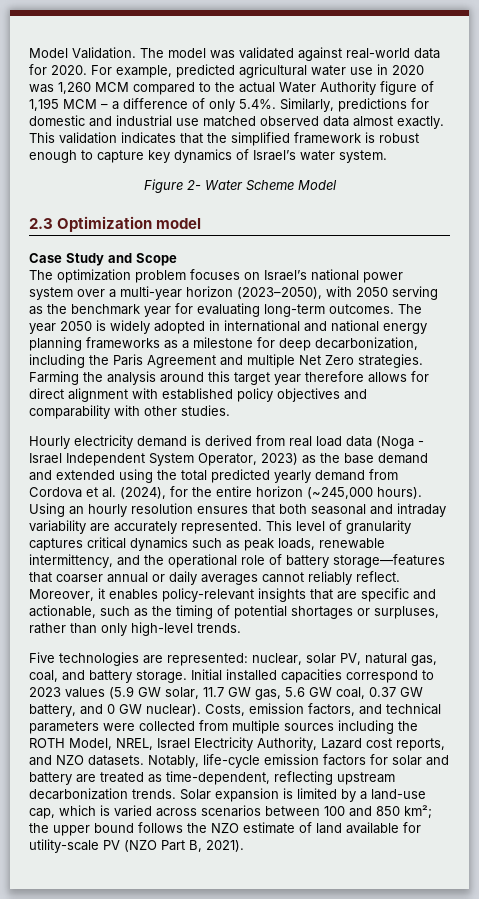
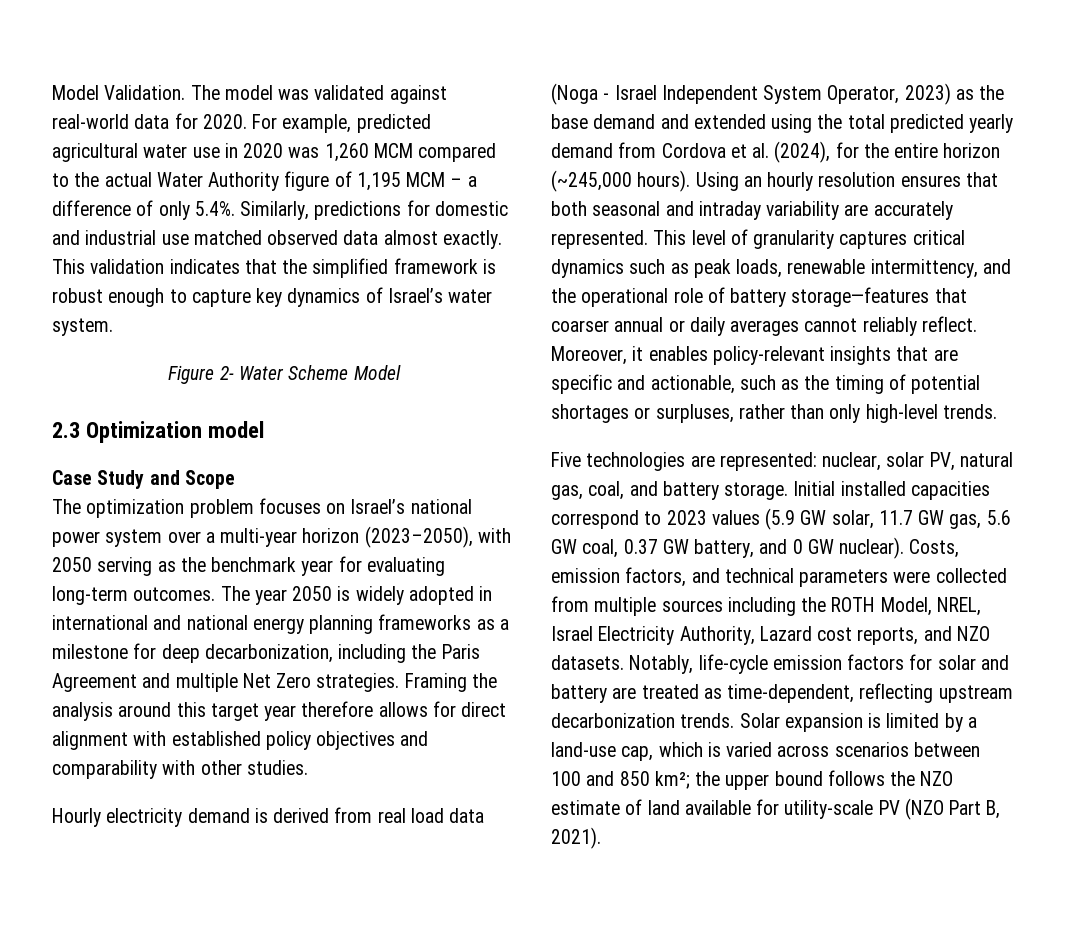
[29,371,79,385] Farming -> [404,673,467,692] Framing

